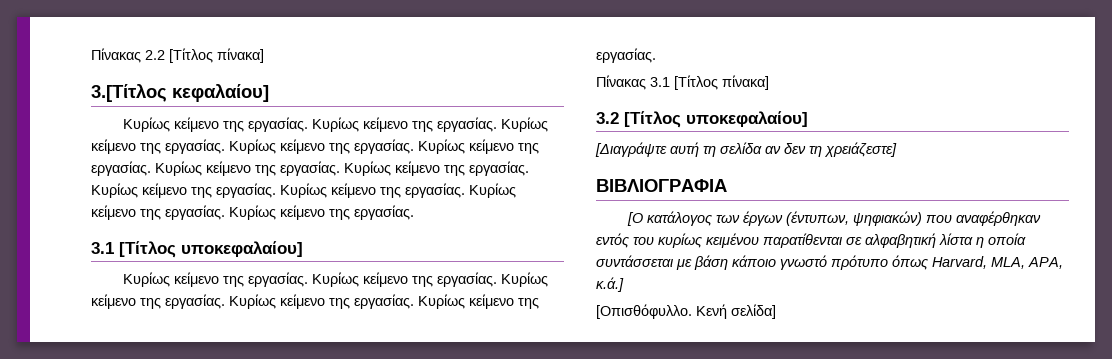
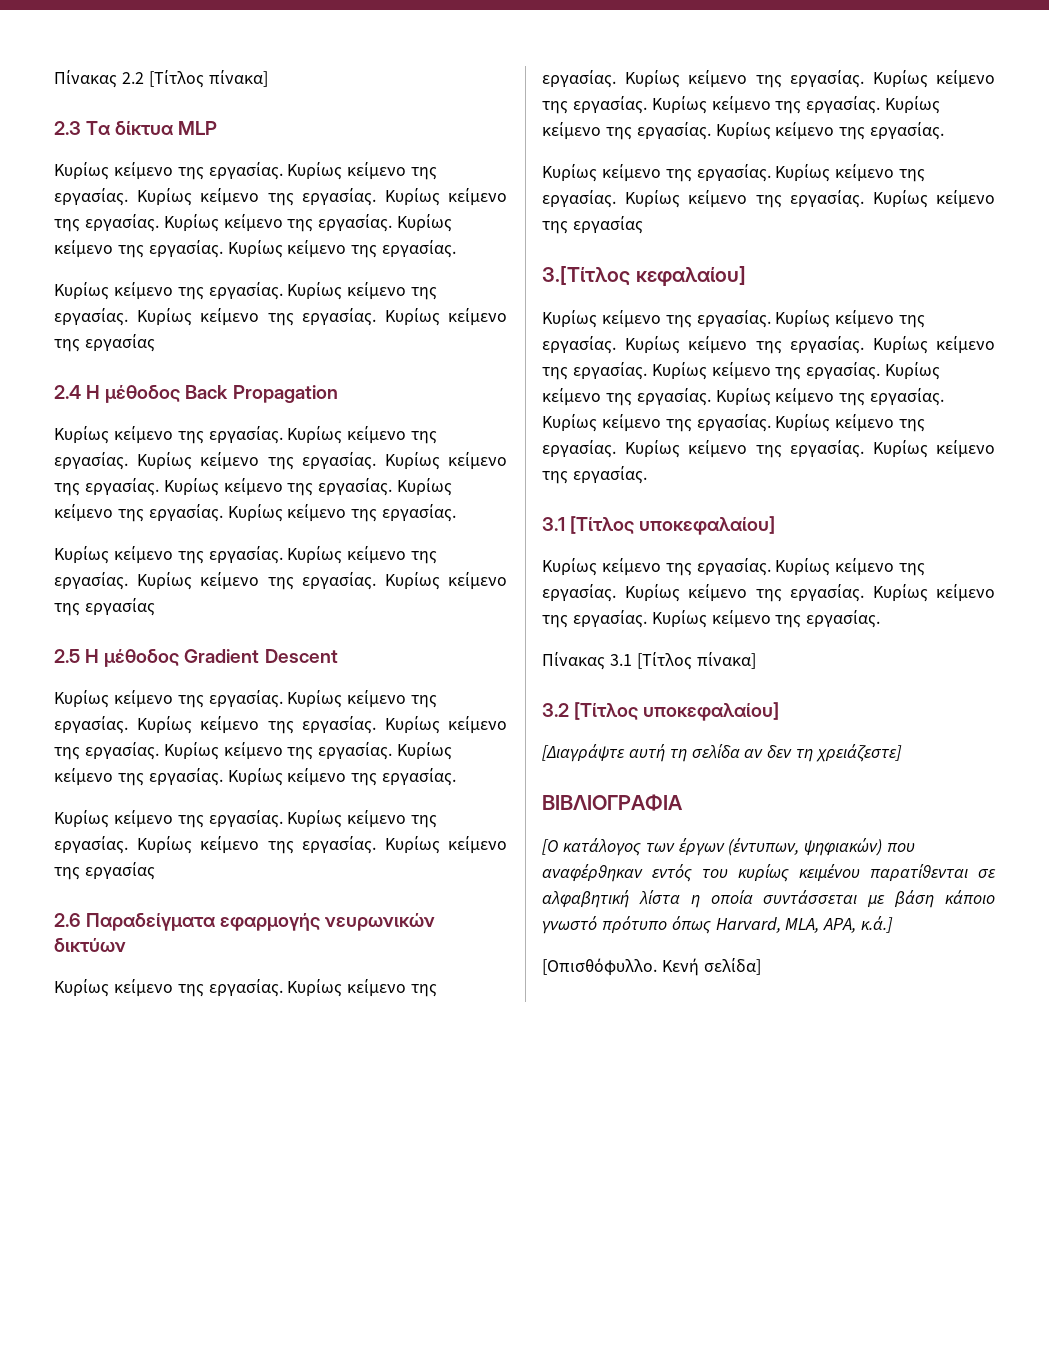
(264, 55) none -> [54,121,218,135] [54,162,438,180] [54,188,507,206] [54,214,453,232] [54,240,457,258] [54,282,438,300] [54,308,507,326] [54,334,155,352] [54,385,338,403] [54,426,438,444] [54,452,507,470] [54,478,453,496] [54,504,457,522] [54,546,438,564] [54,572,507,590] [54,598,155,616] [54,649,338,667] [54,690,438,708] [54,716,507,734] [54,742,453,760] [54,768,457,786] [54,810,438,828] [54,836,507,854] [54,862,155,880] [54,913,436,931] [54,938,126,952] [54,979,438,997] [542,70,995,88] [542,96,941,114] [542,122,945,140] [542,164,926,182] [542,190,995,208] [542,216,643,234] // 2.3 Τα δίκτυα MLP // Κυρίως κείμενο της εργασίας. Κυρίως κείμενο της εργασίας. Κυρίως κείμενο της εργασίας. Κυρίως κείμενο της εργασίας. Κυρίως κείμενο της εργασίας. Κυρίως κείμενο της εργασίας. Κυρίως κείμενο της εργασίας. // Κυρίως κείμενο της εργασίας. Κυρίως κείμενο της εργασίας. Κυρίως κείμενο της εργασίας. Κυρίως κείμενο της εργασίας // 2.4 Η μέθοδος Back Propagation // Κυρίως κείμενο της εργασίας. Κυρίως κείμενο της εργασίας. Κυρίως κείμενο της εργασίας. Κυρίως κείμενο της εργασίας. Κυρίως κείμενο της εργασίας. Κυρίως κείμενο της εργασίας. Κυρίως κείμενο της εργασίας. // Κυρίως κείμενο της εργασίας. Κυρίως κείμενο της εργασίας. Κυρίως κείμενο της εργασίας. Κυρίως κείμενο της εργασίας // 2.5 Η μέθοδος Gradient Descent // Κυρίως κείμενο της εργασίας. Κυρίως κείμενο της εργασίας. Κυρίως κείμενο της εργασίας. Κυρίως κείμενο της εργασίας. Κυρίως κείμενο της εργασίας. Κυρίως κείμενο της εργασίας. Κυρίως κείμενο της εργασίας. // Κυρίως κείμενο της εργασίας. Κυρίως κείμενο της εργασίας. Κυρίως κείμενο της εργασίας. Κυρίως κείμενο της εργασίας // 2.6 Παραδείγματα εφαρμογής νευρωνικών δικτύων // Κυρίως κείμενο της εργασίας. Κυρίως κείμενο της εργασίας. Κυρίως κείμενο της εργασίας. Κυρίως κείμενο της εργασίας. Κυρίως κείμενο της εργασίας. Κυρίως κείμενο της εργασίας. Κυρίως κείμενο της εργασίας. // Κυρίως κείμενο της εργασίας. Κυρίως κείμενο της εργασίας. Κυρίως κείμενο της εργασίας. Κυρίως κείμενο της εργασίας

